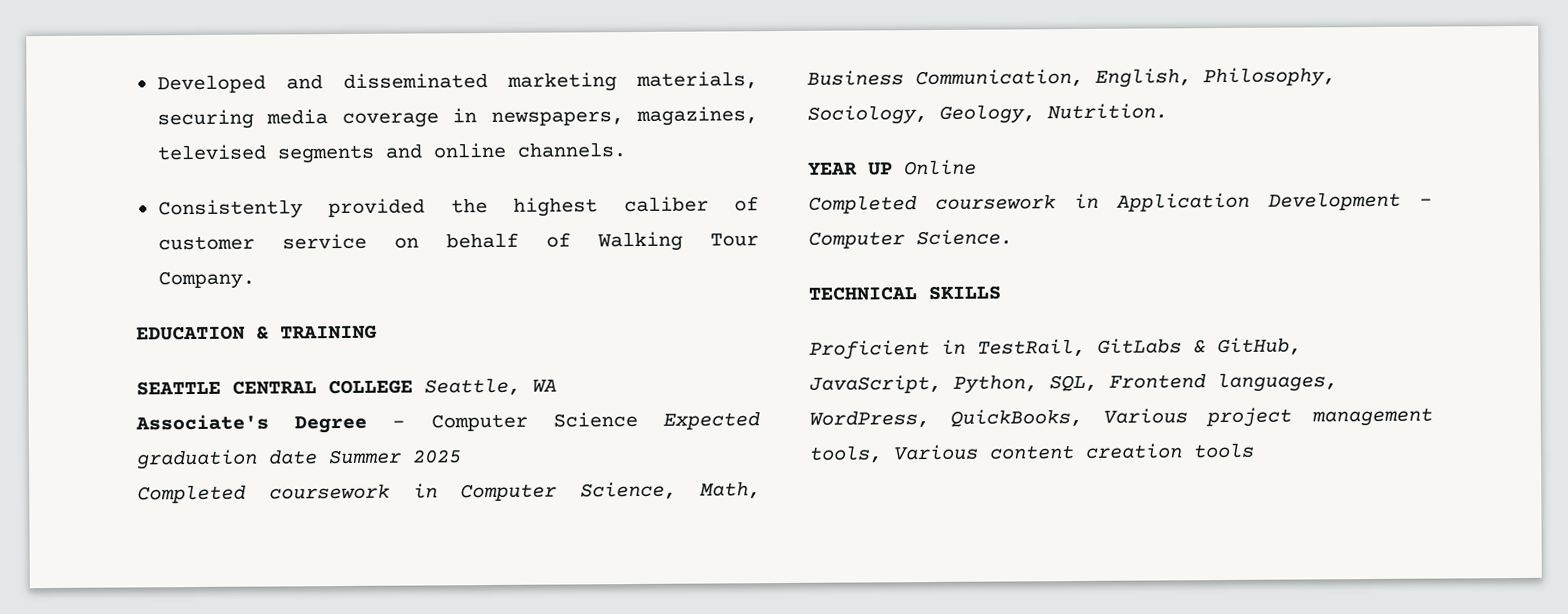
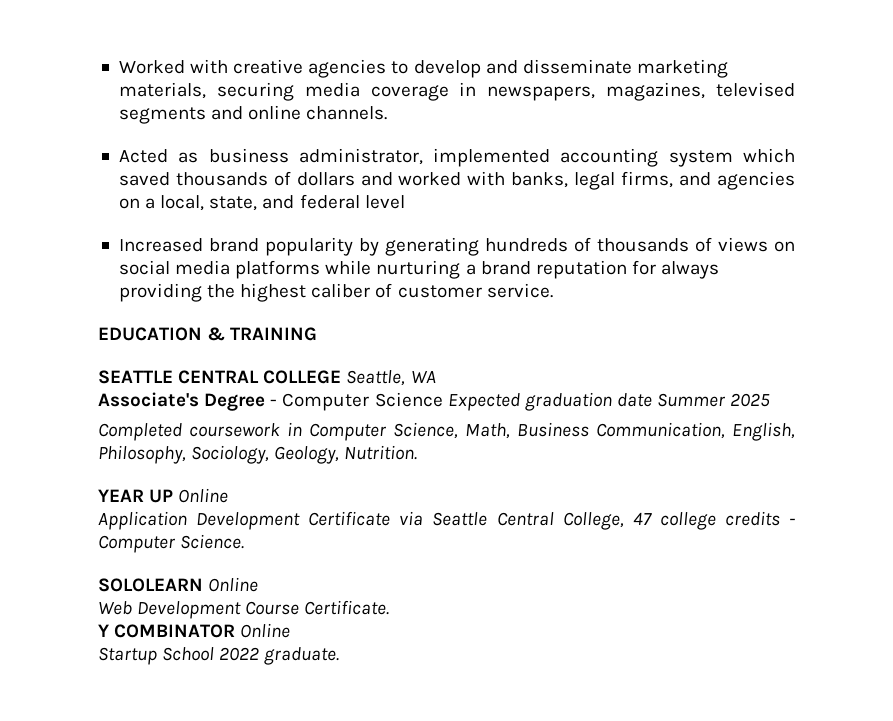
[156,73,488,94] Developed and disseminated -> [118,59,632,78] Worked with creative agencies to develop and disseminate
[157,198,426,220] Consistently provided -> [118,148,795,167] [118,171,795,190] [118,194,405,211] [118,237,795,256] [118,260,720,279] [118,283,202,302] Acted as business administrator, implemented accounting system which saved thousands of dollars and worked with banks, legal firms, and agencies on a local, state, and federal level // Increased brand popularity by generating hundreds of thousands of views on social media platforms while nurturing a brand reputation for always providing
[281,231,759,252] [157,270,255,290] service on behalf of Walking Tour Company. -> [486,283,553,298] service.
[808,191,1432,214] [808,229,1013,249] [808,285,1001,301] [809,337,1302,360] [809,372,1338,394] [809,407,1433,428] [809,442,1255,463] Completed coursework in Application Development - Computer Science. // TECHNICAL SKILLS // Proficient in TestRail, GitLabs & GitHub, JavaScript, Python, SQL, Frontend languages, WordPress, QuickBooks, Various project management tools, Various content creation tools -> [98,511,796,530] [98,534,245,553] [98,577,259,592] [98,600,390,619] [98,623,291,638] [98,647,340,665] Application Development Certificate via Seattle Central College, 47 college credits - Computer Science. // SOLOLEARN Online // Web Development Course Certificate. // Y COMBINATOR Online // Startup School 2022 graduate.

